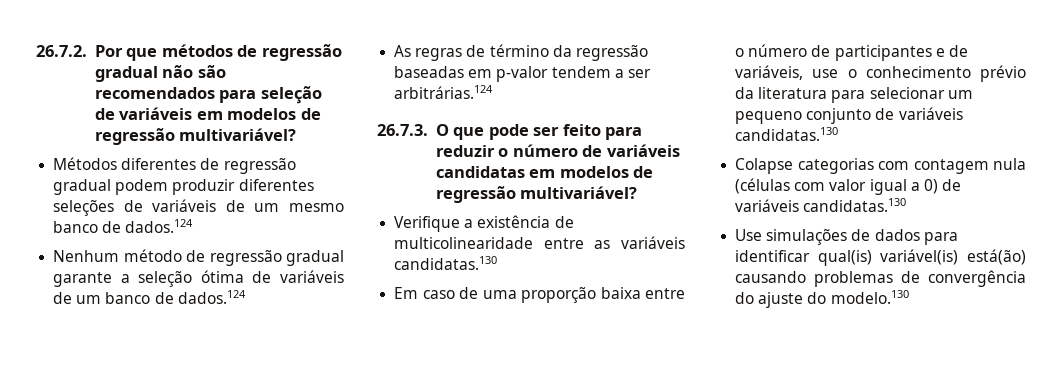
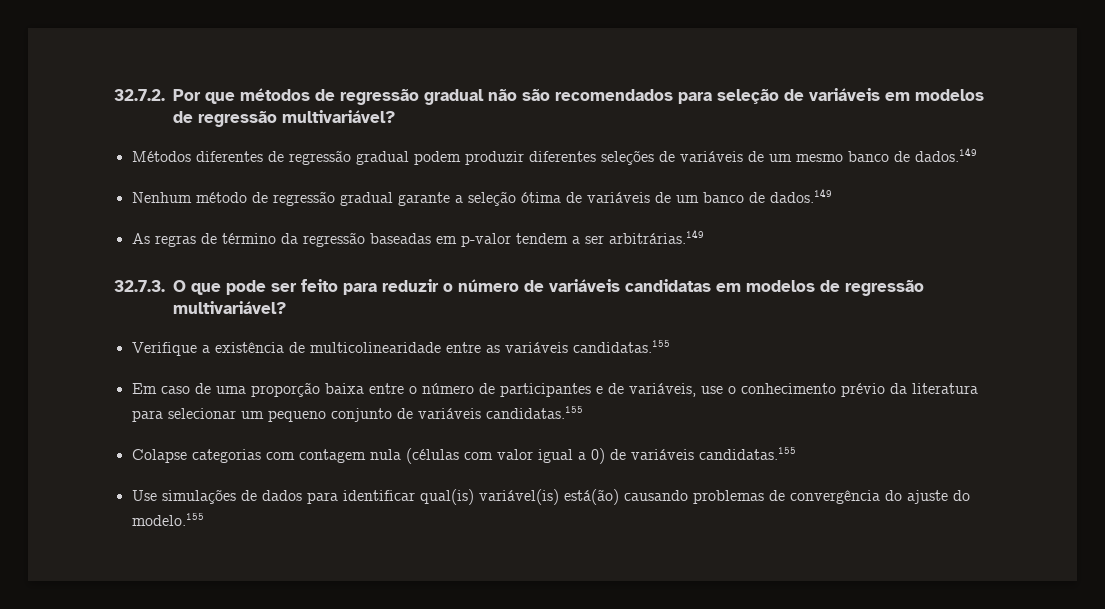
[36,45,87,57] 26.7.2. -> [114,89,165,101] 32.7.2.
[125,219,194,233] dados.124 -> [914,147,977,162] dados.149
[177,290,246,304] dados.124 -> [769,188,832,203] dados.149
[394,85,494,99] [377,124,428,136] arbitrárias.124 // 26.7.3. -> [608,229,704,244] [114,280,165,292] arbitrárias.149 // 32.7.3.
[394,256,498,270] candidatas.130 -> [572,340,670,353] candidatas.155
[735,127,839,141] candidatas.130 -> [485,406,583,419] candidatas.155
[803,198,907,212] candidatas.130 -> [698,447,796,460] candidatas.155
[830,290,909,304] modelo.130 -> [131,513,204,526] modelo.155

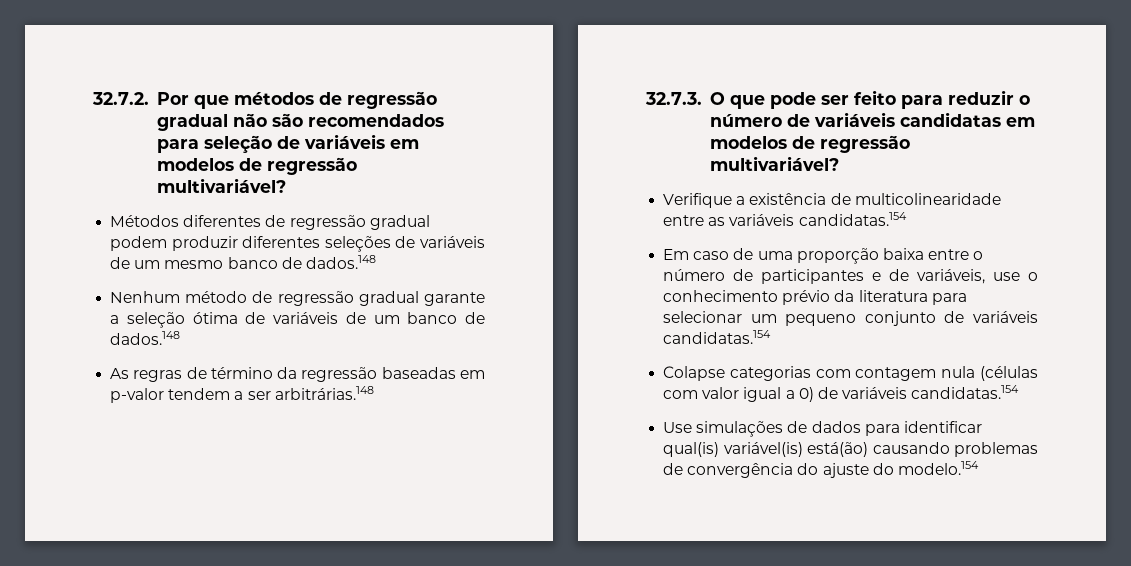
[914,147,977,162] dados.149 -> [305,255,376,269] dados.148
[769,188,832,203] dados.149 -> [110,331,181,345] dados.148
[608,229,704,244] arbitrárias.149 -> [274,386,374,400] arbitrárias.148
[572,340,670,353] candidatas.155 -> [798,212,907,226] candidatas.154
[485,406,583,419] candidatas.155 -> [663,330,772,344] candidatas.154
[698,447,796,460] candidatas.155 -> [911,385,1020,399] candidatas.154
[131,513,204,526] modelo.155 -> [897,461,979,475] modelo.154

